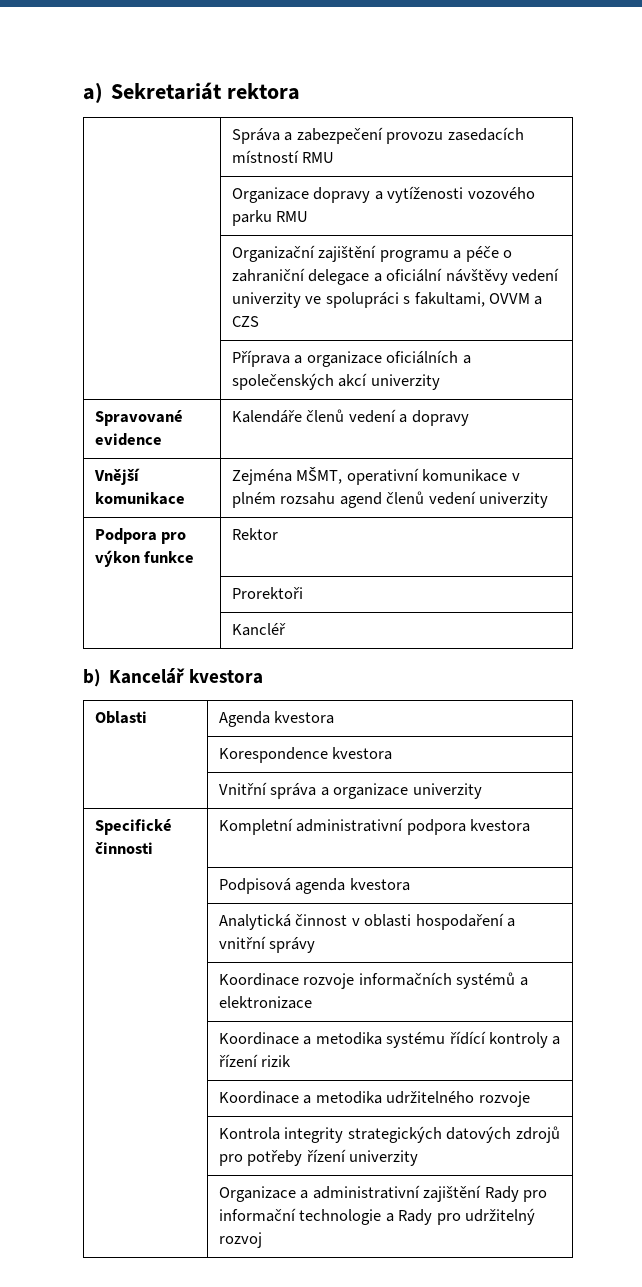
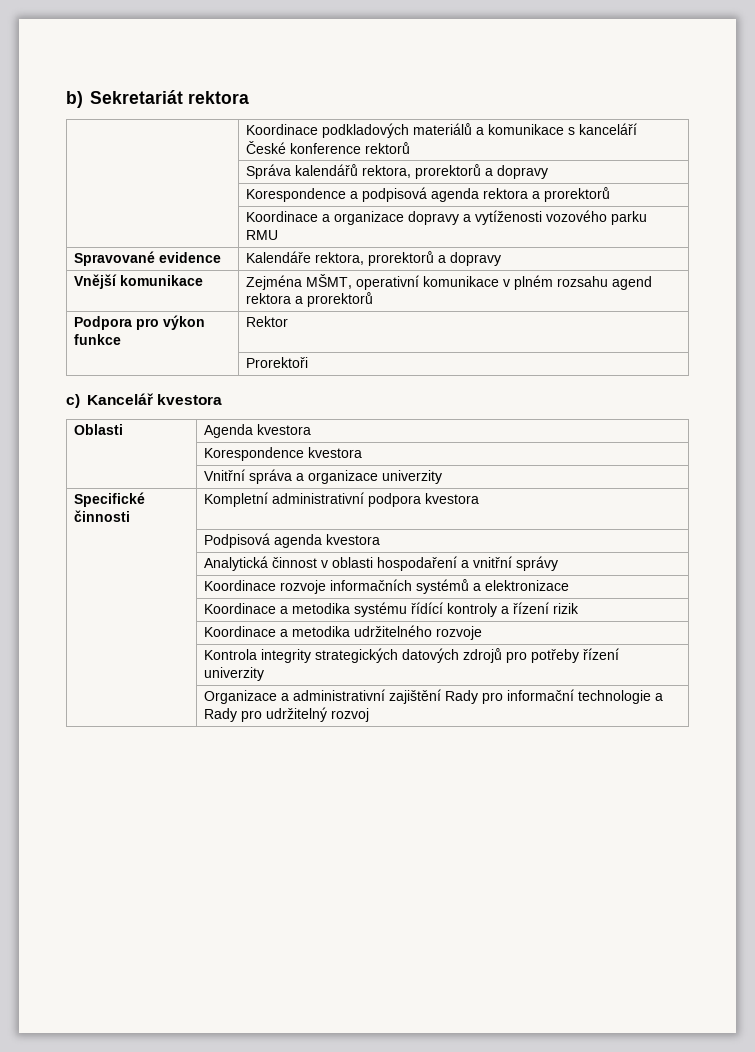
[83,82,103,103] a) -> [66,91,83,108] b)
[231,127,524,144] [231,150,335,163] [231,187,309,203] Správa a zabezpečení provozu zasedacích místností RMU // | Organizace -> [246,123,638,138] [246,141,411,154] [246,164,549,179] [246,187,611,202] [246,211,405,225] Koordinace podkladových materiálů a komunikace s kanceláří České konference rektorů // | Správa kalendářů rektora, prorektorů a dopravy // | Korespondence a podpisová agenda rektora a prorektorů // | Koordinace a organizace
[231,245,513,262] [231,268,560,285] [231,292,543,308] [231,316,259,327] [231,350,471,367] [231,373,440,390] // | Organizační zajištění programu a péče o zahraniční delegace a oficiální návštěvy vedení univerzity ve spolupráci s fakultami, OVVM a CZS // | Příprava a organizace oficiálních a společenských akcí univerzity -> (279, 235) none
[306,409,396,423] členů vedení -> [315,251,435,266] rektora, prorektorů
[386,491,549,508] členů vedení univerzity -> [246,292,374,307] rektora a prorektorů
[231,623,286,636] [83,669,101,687] // | Kancléř // b) -> [66,394,80,408] // c)

